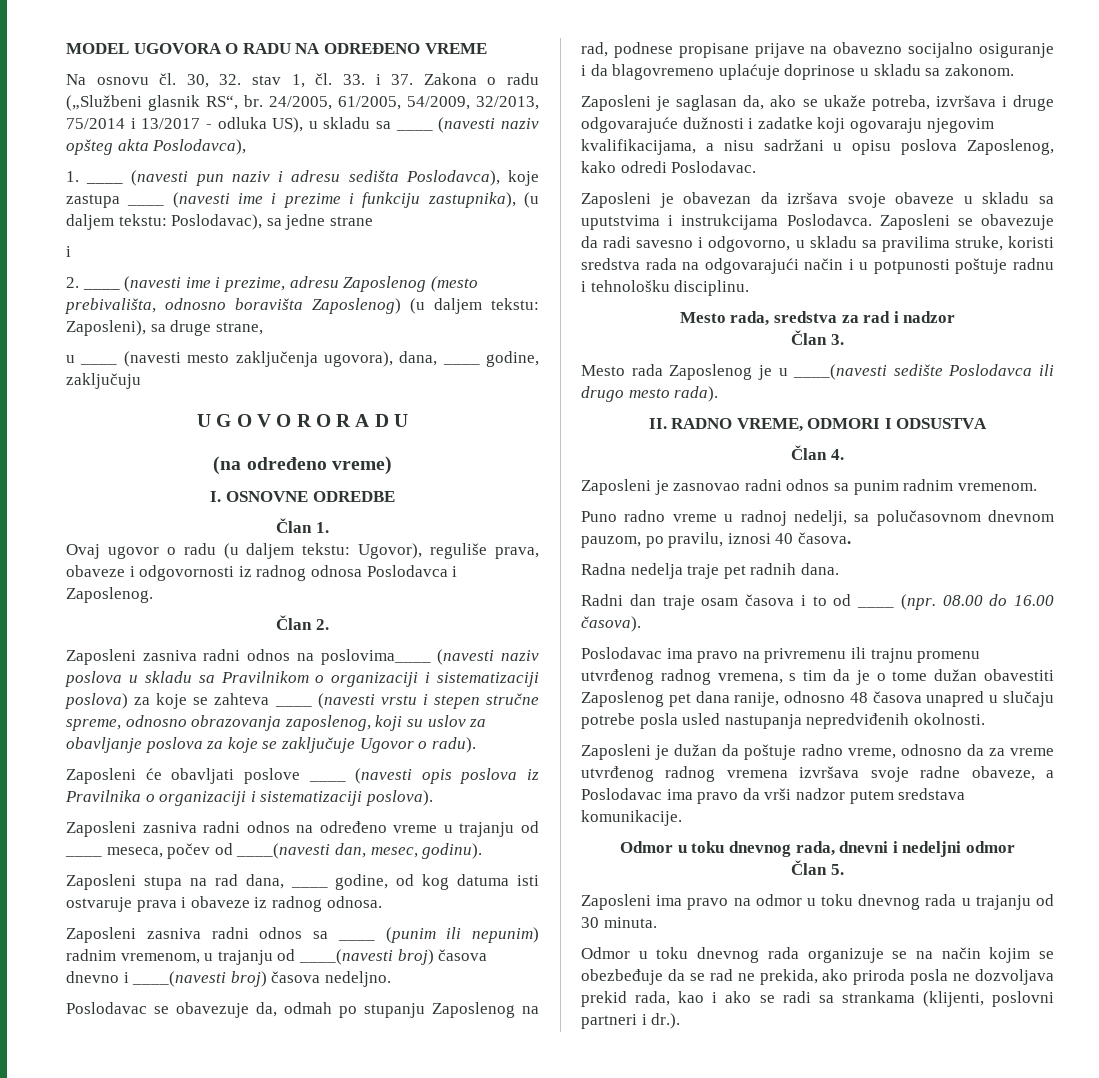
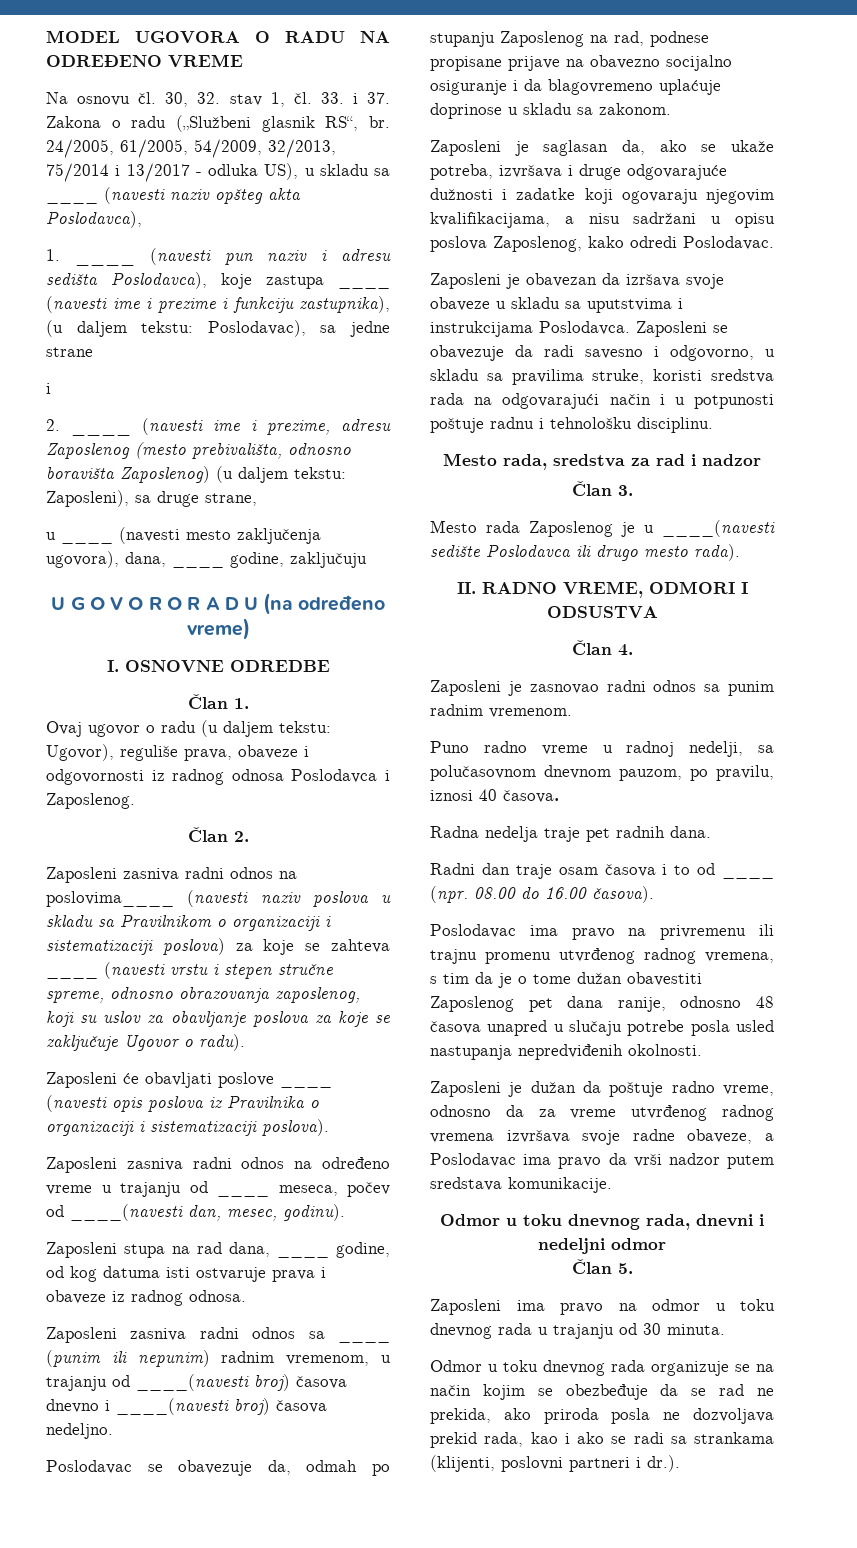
(408, 420) // -> (259, 603) none

